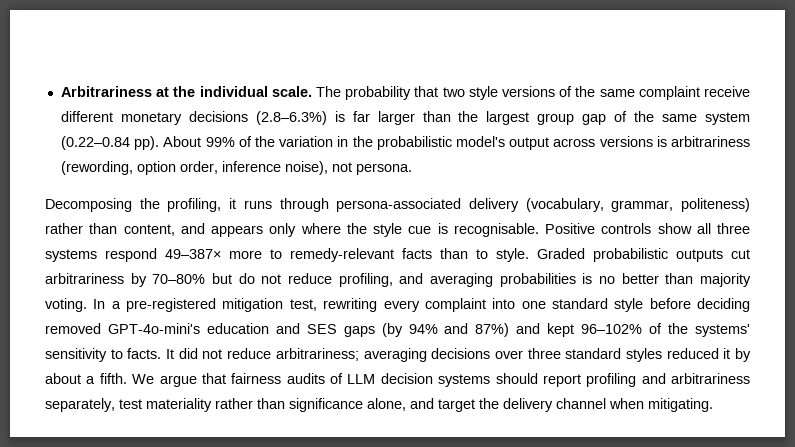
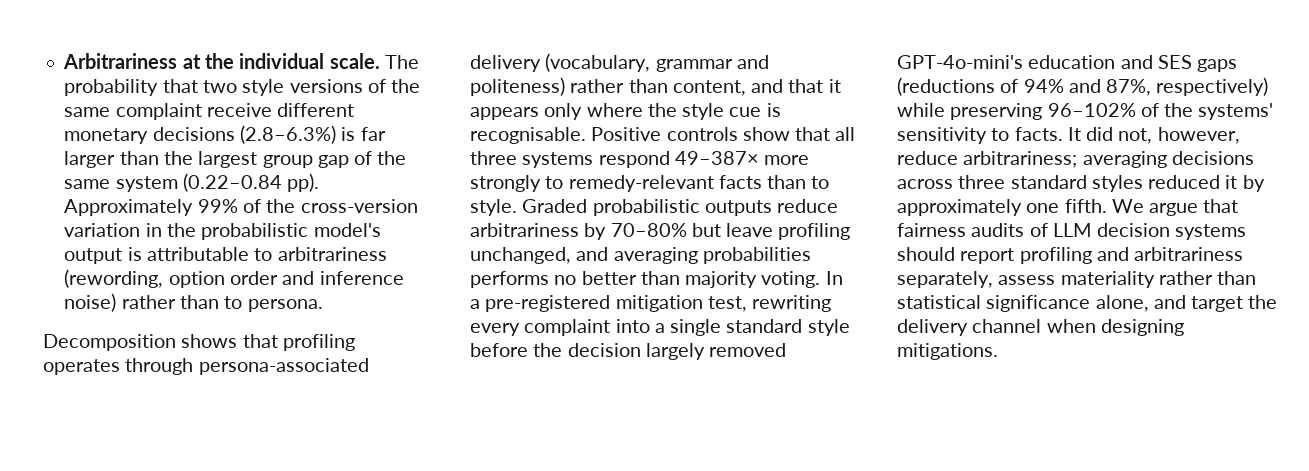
[163,136,202,147] About -> [64,199,194,216] Approximately
(275, 141) none -> [300,199,418,213] cross-version
[553,136,750,147] [60,161,412,175] [45,198,272,212] across versions is arbitrariness (rewording, option order, inference noise), not persona. // Decomposing the profiling, it runs -> [127,247,387,261] [64,269,404,288] [64,293,323,312] [43,334,355,351] [43,359,120,375] is attributable to arbitrariness (rewording, option order and inference noise) rather than to persona. // Decomposition shows that profiling operates
[611,200,674,212] grammar, -> [655,55,769,72] grammar and
(205, 228) none -> [788,79,841,93] that it
(692, 228) none -> [795,127,831,141] that
(262, 254) none -> [470,175,541,192] strongly
[731,249,750,259] cut -> [777,199,839,213] reduce
[238,273,393,287] do not reduce profiling, -> [726,223,851,240] [470,247,571,264] leave profiling unchanged,
[582,273,593,284] is -> [470,271,549,288] performs
[521,301,546,309] one -> [654,319,722,336] a single
[697,298,750,312] deciding -> [533,343,705,360] the decision largely
[381,323,575,337] (by 94% and 87%) and kept -> [897,77,1269,96] [897,103,1043,120] (reductions of 94% and 87%, respectively) while preserving
[202,349,223,359] not -> [1118,127,1240,144] not, however,
[494,350,523,359] over -> [897,179,953,189] across
[45,373,96,384] about a -> [897,199,1060,216] approximately one
[119,399,142,409] test -> [998,275,1056,285] assess
(285, 403) none -> [897,295,981,309] statistical
[648,398,713,412] mitigating. -> [1100,319,1184,336] [897,343,998,360] designing mitigations.

